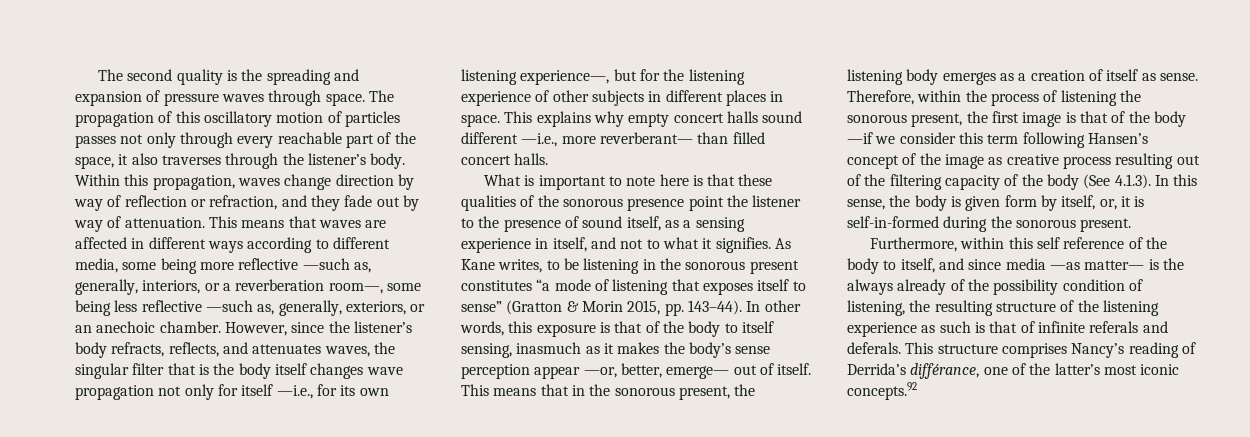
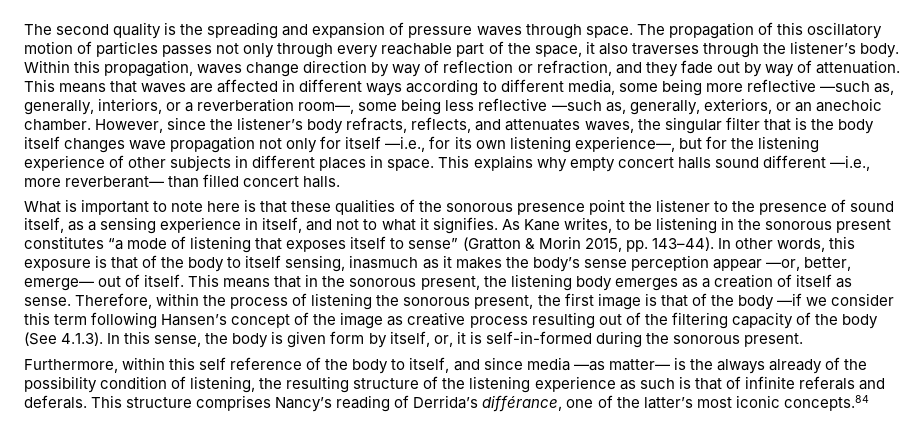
[847,382,917,400] concepts.92 -> [783,395,869,411] concepts.84

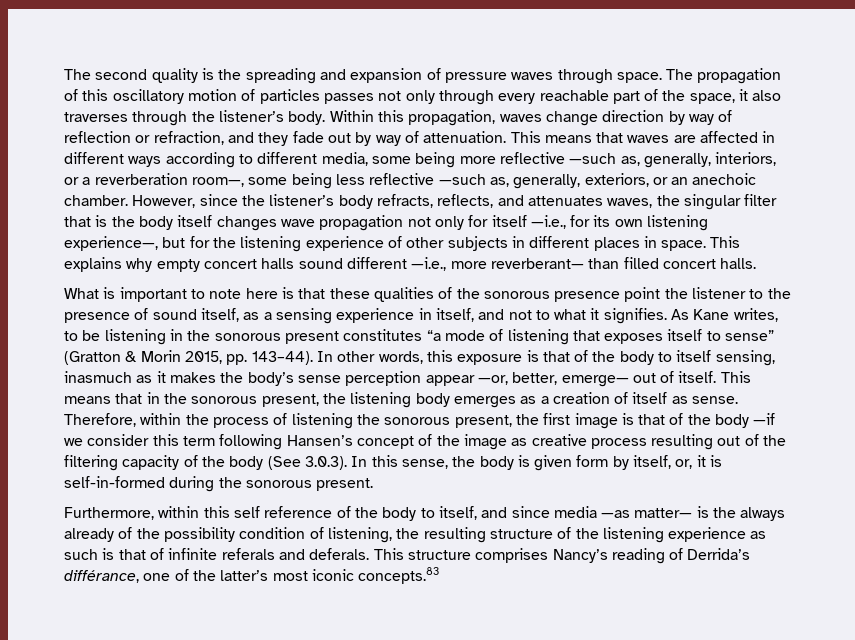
[61,332,104,346] 4.1.3). -> [304,456,347,470] 3.0.3).
[783,395,869,411] concepts.84 -> [358,567,440,584] concepts.83

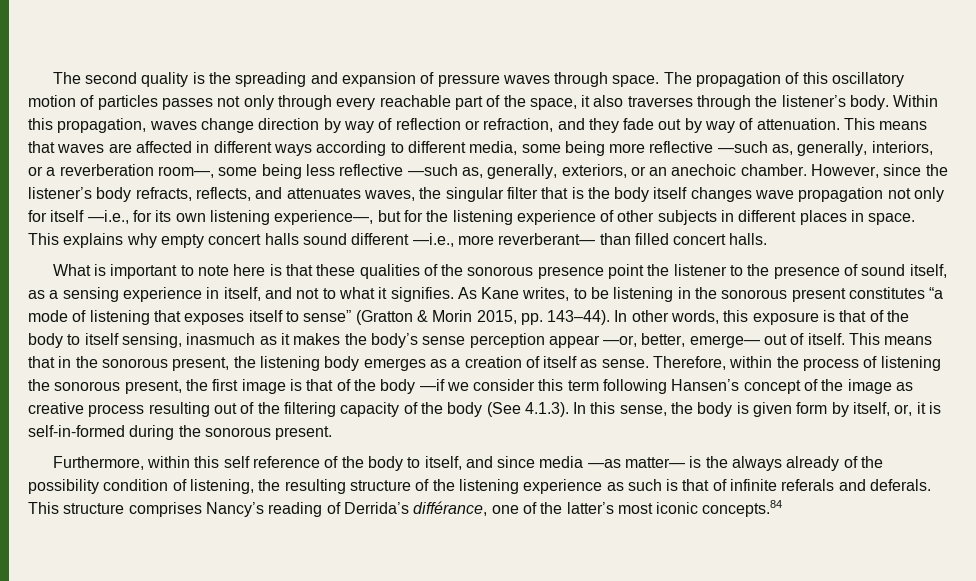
[304,456,347,470] 3.0.3). -> [524,402,569,417] 4.1.3).
[358,567,440,584] concepts.83 -> [702,500,783,517] concepts.84

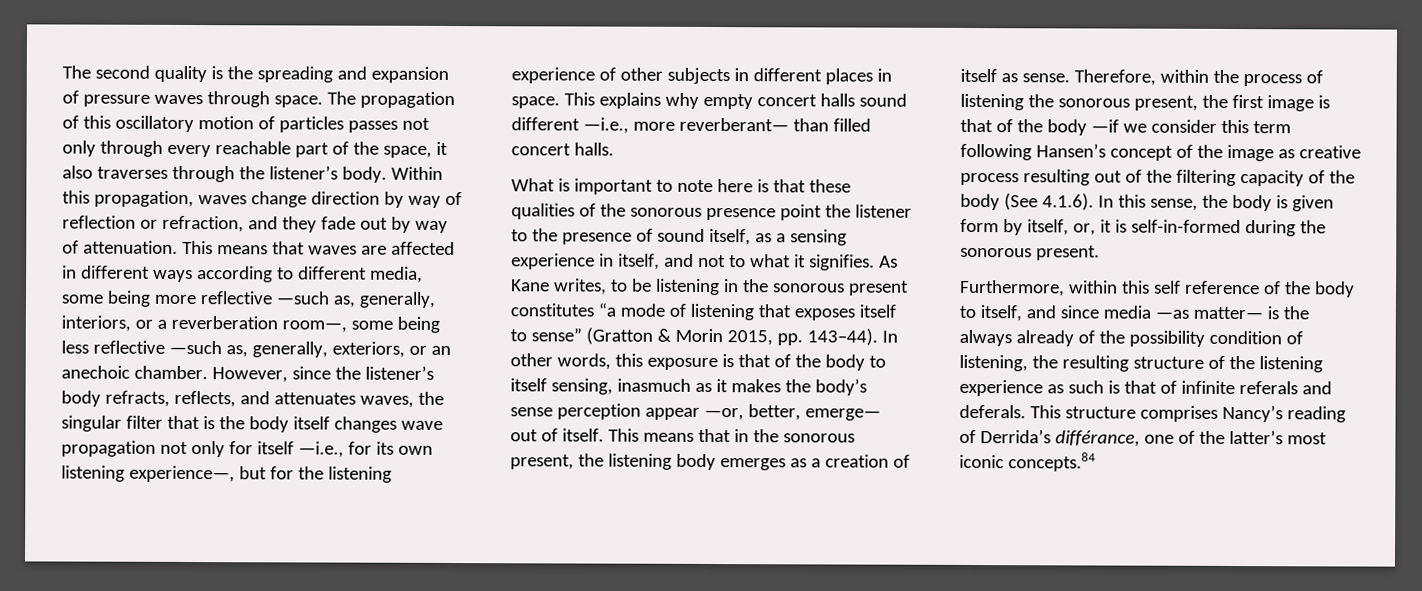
[524,402,569,417] 4.1.3). -> [1041,193,1094,211] 4.1.6).

